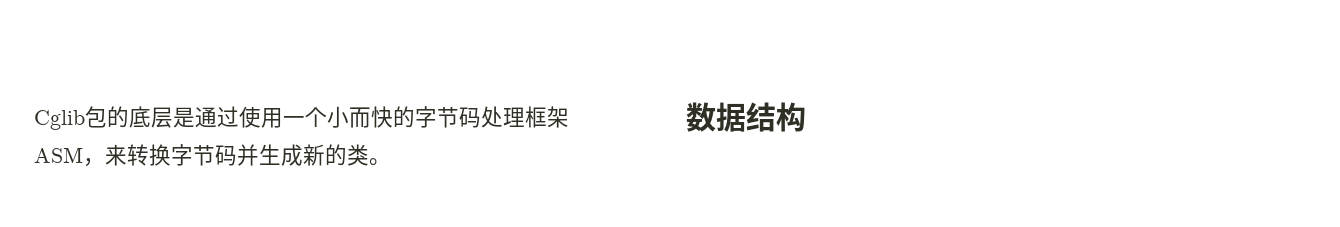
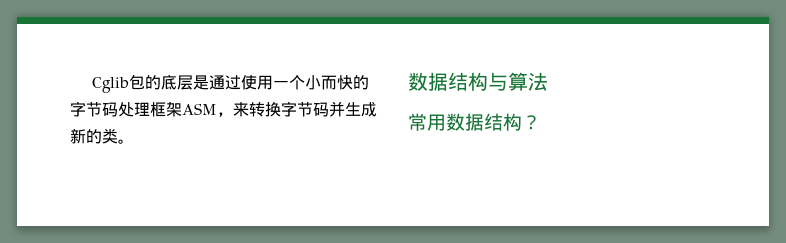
(806, 117) none -> [488,72,548,91] [408,113,541,131] 与算法 // 常用数据结构？

